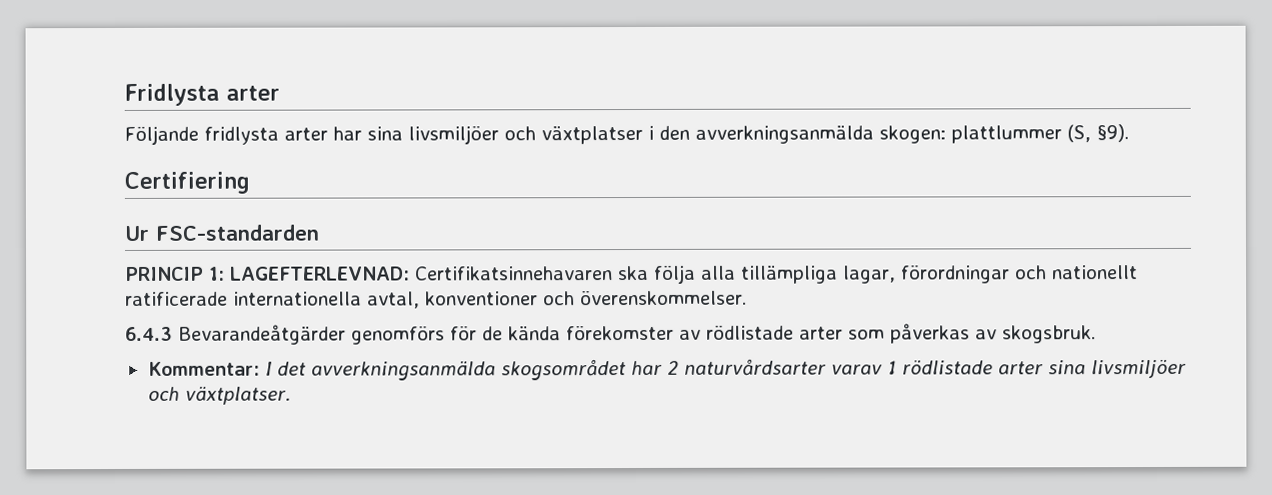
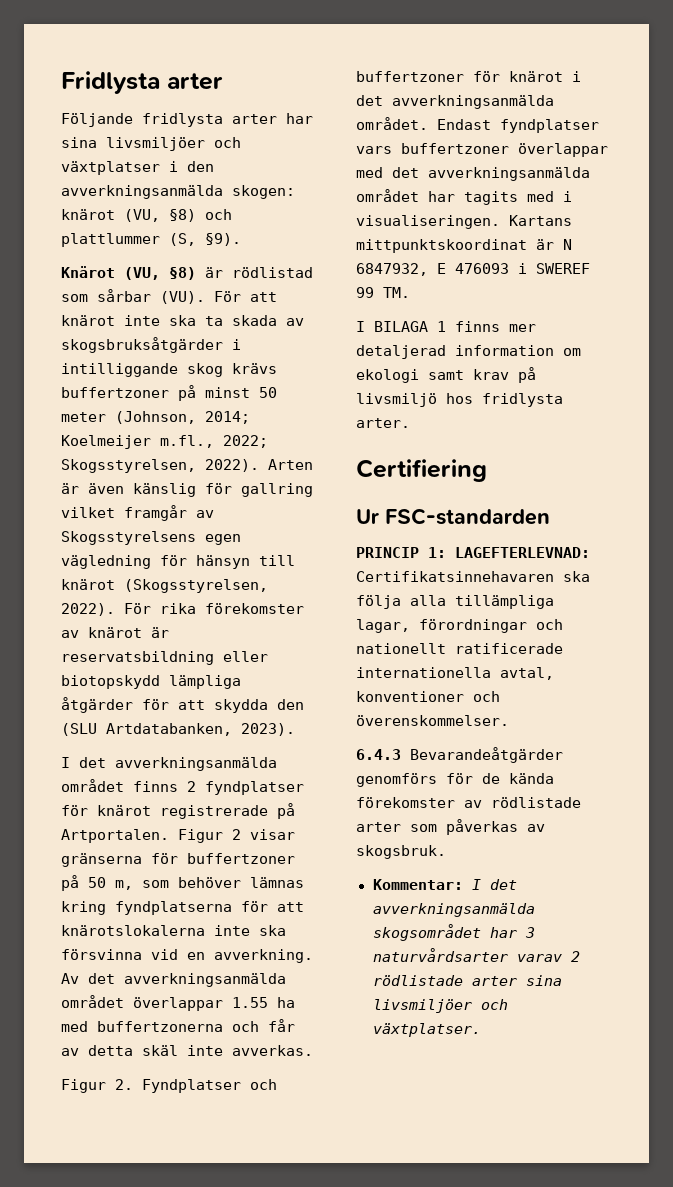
(946, 134) none -> [61,209,232,222] knärot (VU, §8) och
(1129, 133) none -> [61,266,313,280] [61,289,277,304] [61,315,304,326] [61,337,241,353] [61,363,277,377] [61,385,277,401] [61,411,250,424] [61,435,268,449] [61,459,313,473] [61,483,313,497] [61,505,214,521] [61,531,241,545] [61,555,295,569] [61,579,268,593] [61,603,304,616] [61,627,169,638] [61,651,268,665] [61,675,241,689] [61,697,304,713] [61,723,295,736] [61,757,277,771] [61,779,304,795] [61,803,295,819] [61,829,295,843] [61,853,295,867] [61,875,304,891] [61,901,304,915] [61,925,286,936] [61,949,313,963] [61,973,286,987] [61,995,295,1011] [61,1019,295,1032] [61,1045,313,1056] [61,1079,277,1093] [356,71,581,82] [356,95,554,109] [356,117,599,133] [356,143,608,157] [356,167,590,181] [356,189,572,205] [356,215,572,229] [356,239,572,253] [356,263,590,276] [356,287,410,298] [356,321,536,332] [356,345,581,359] [356,367,536,383] [356,393,563,407] [356,418,410,428] // Knärot (VU, §8) är rödlistad som sårbar (VU). För att knärot inte ska ta skada av skogsbruksåtgärder i intilliggande skog krävs buffertzoner på minst 50 meter (Johnson, 2014; Koelmeijer m.fl., 2022; Skogsstyrelsen, 2022). Arten är även känslig för gallring vilket framgår av Skogsstyrelsens egen vägledning för hänsyn till knärot (Skogsstyrelsen, 2022). För rika förekomster av knärot är reservatsbildning eller biotopskydd lämpliga åtgärder för att skydda den (SLU Artdatabanken, 2023). // I det avverkningsanmälda området finns 2 fyndplatser för knärot registrerade på Artportalen. Figur 2 visar gränserna för buffertzoner på 50 m, som behöver lämnas kring fyndplatserna för att knärotslokalerna inte ska försvinna vid en avverkning. Av det avverkningsanmälda området överlappar 1.55 ha med buffertzonerna och får av detta skäl inte avverkas. // Figur 2. Fyndplatser och buffertzoner för knärot i det avverkningsanmälda området. Endast fyndplatser vars buffertzoner överlappar med det avverkningsanmälda området har tagits med i visualiseringen. Kartans mittpunktskoordinat är N 6847932, E 476093 i SWEREF 99 TM. // I BILAGA 1 finns mer detaljerad information om ekologi samt krav på livsmiljö hos fridlysta arter.
[666,360,679,375] 2 -> [524,927,535,938] 3
[886,360,897,375] 1 -> [570,951,580,962] 2

